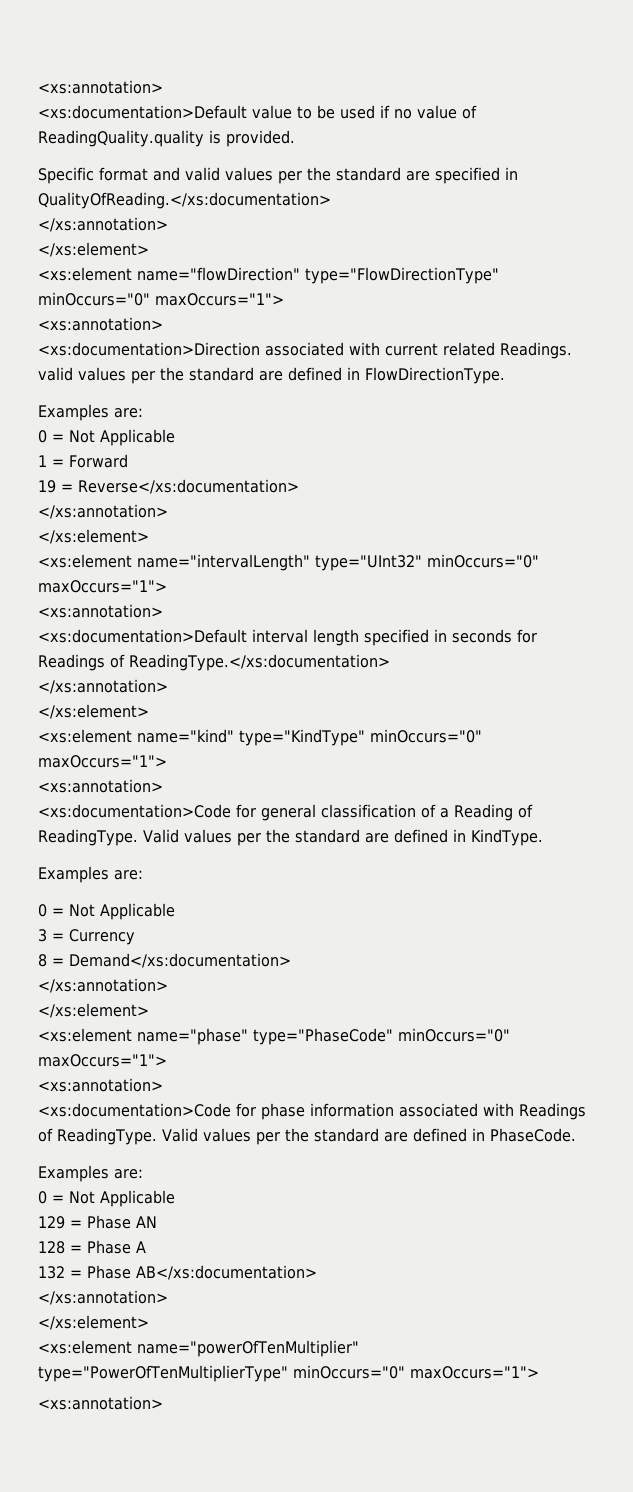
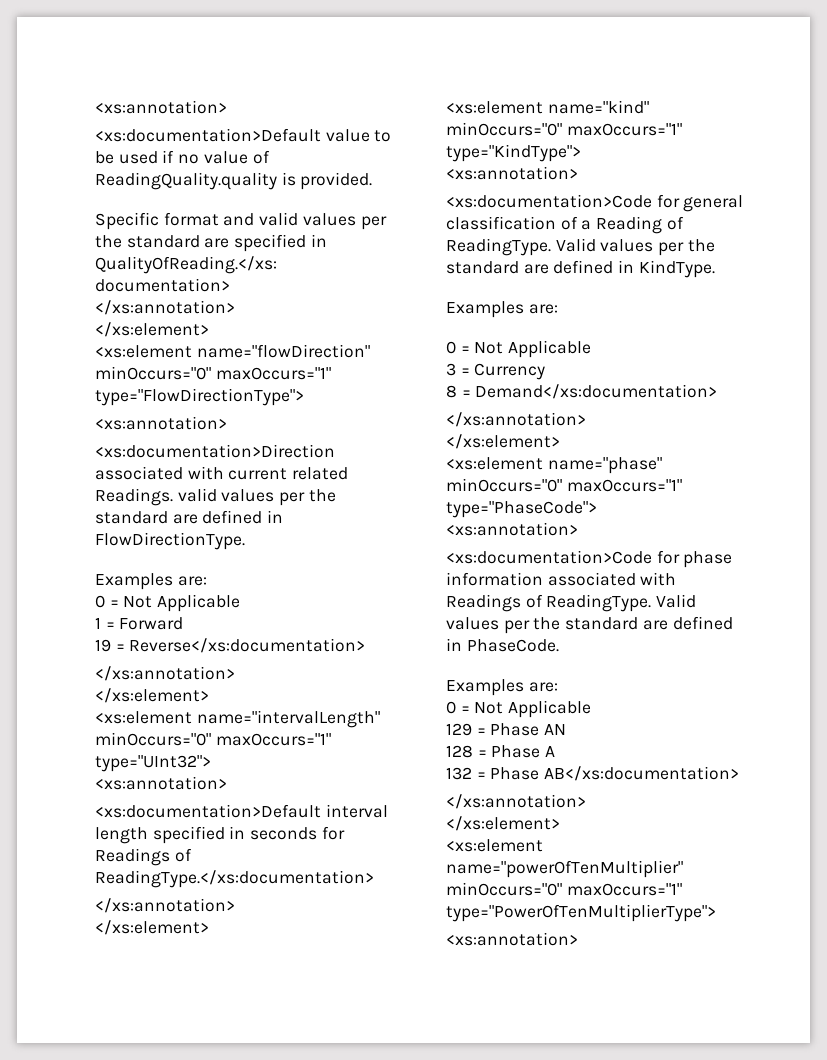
[305,267,499,284] [38,292,284,306] type="FlowDirectionType" minOccurs="0" maxOccurs="1"> -> [95,366,331,380] [95,388,304,406] minOccurs="0" maxOccurs="1" type="FlowDirectionType">
[315,554,539,571] [38,580,167,593] type="UInt32" minOccurs="0" maxOccurs="1"> -> [95,732,331,746] [95,755,211,772] minOccurs="0" maxOccurs="1" type="UInt32">
[239,729,482,746] [38,755,167,768] type="KindType" minOccurs="0" maxOccurs="1"> -> [446,122,682,136] [446,144,581,162] minOccurs="0" maxOccurs="1" type="KindType">
[253,1028,510,1045] [38,1054,167,1067] type="PhaseCode" minOccurs="0" maxOccurs="1"> -> [446,478,682,492] [446,501,597,518] minOccurs="0" maxOccurs="1" type="PhaseCode">
[38,1365,539,1382] type="PowerOfTenMultiplierType" minOccurs="0" maxOccurs="1"> -> [446,882,682,896] [446,904,716,922] minOccurs="0" maxOccurs="1" type="PowerOfTenMultiplierType">

